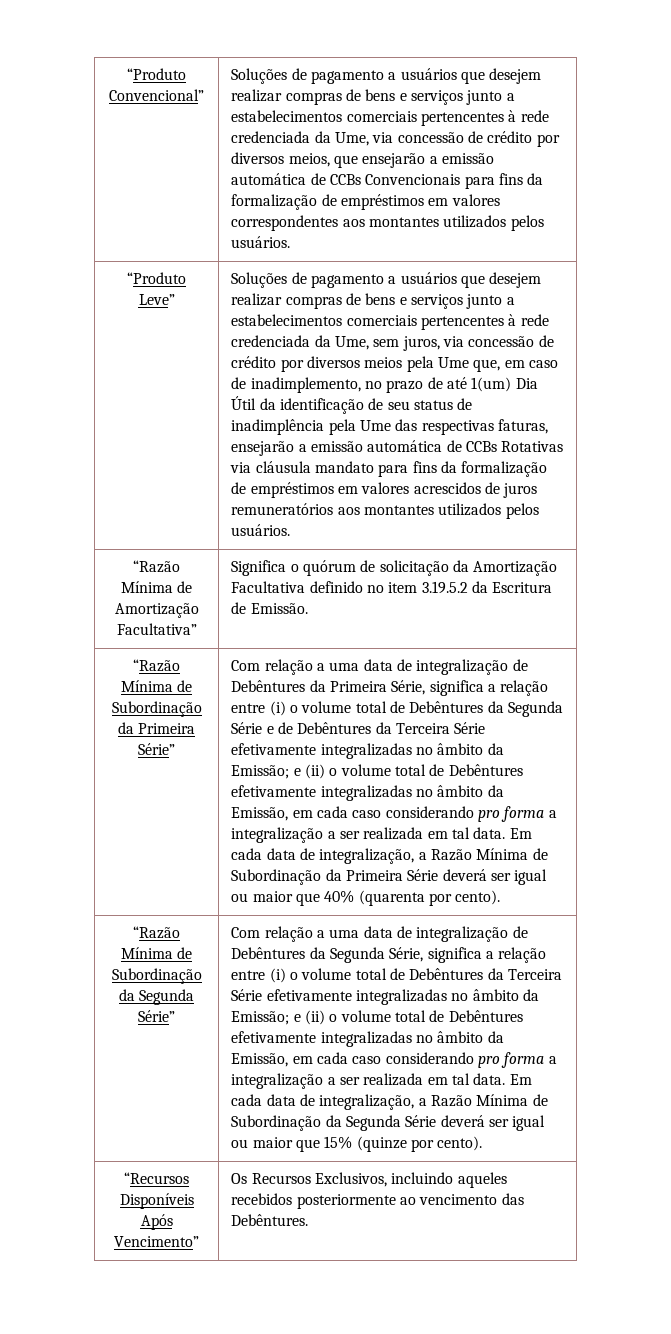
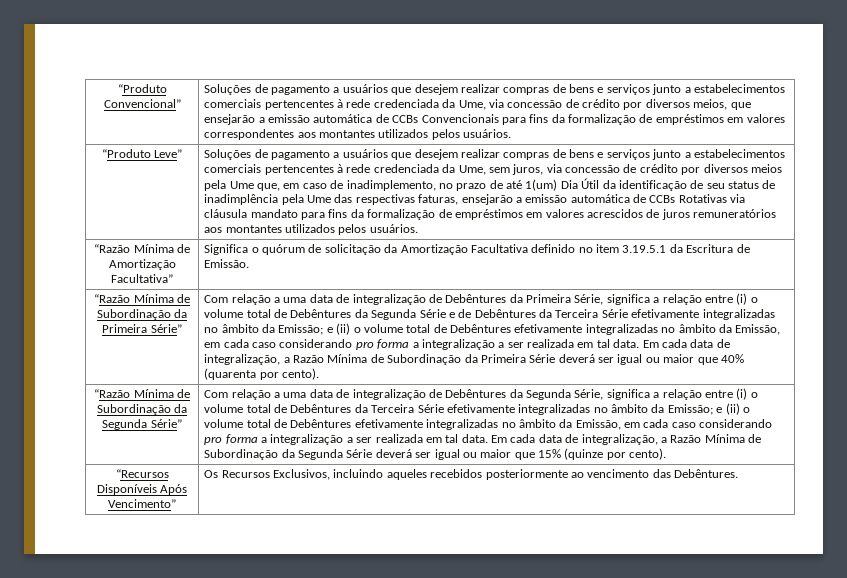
[421,581,468,594] 3.19.5.2 -> [622,245,667,253] 3.19.5.1

